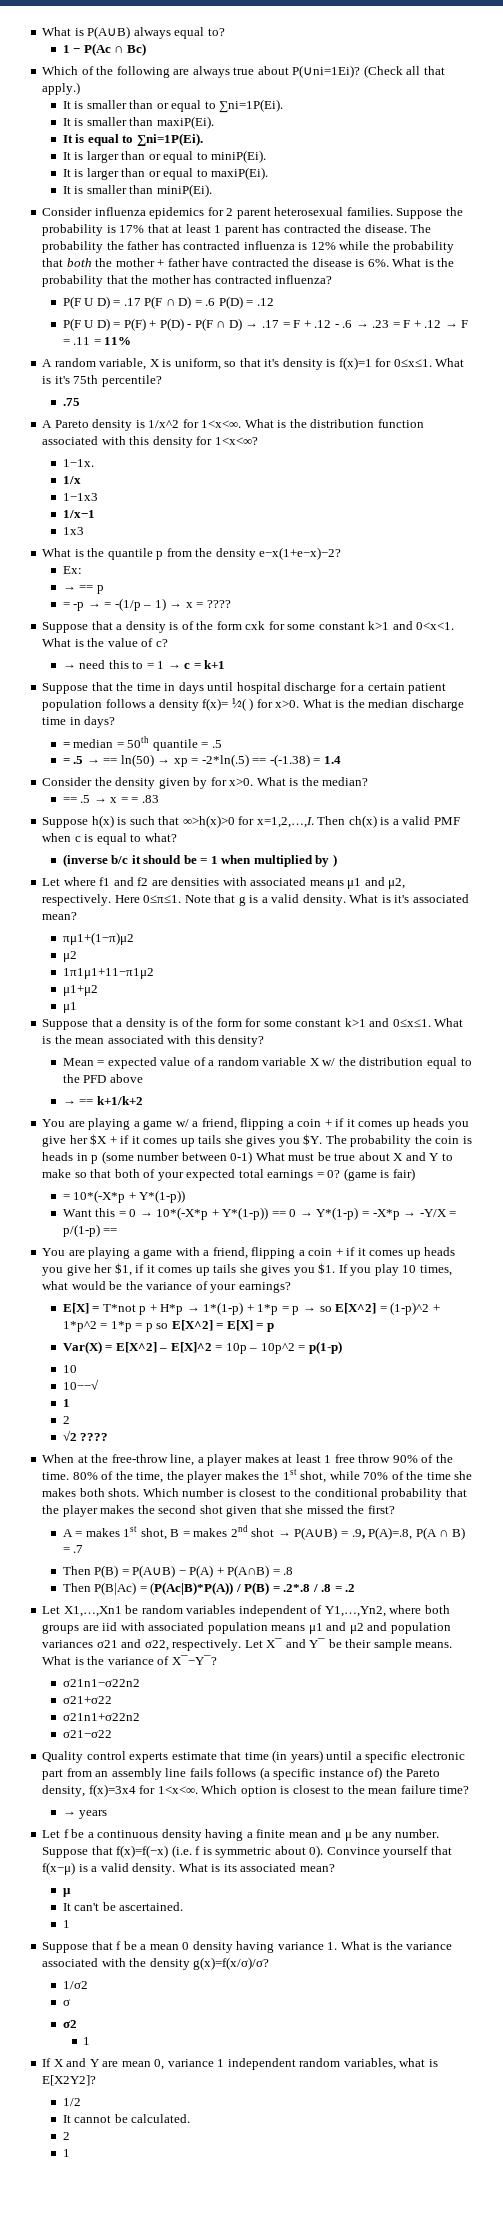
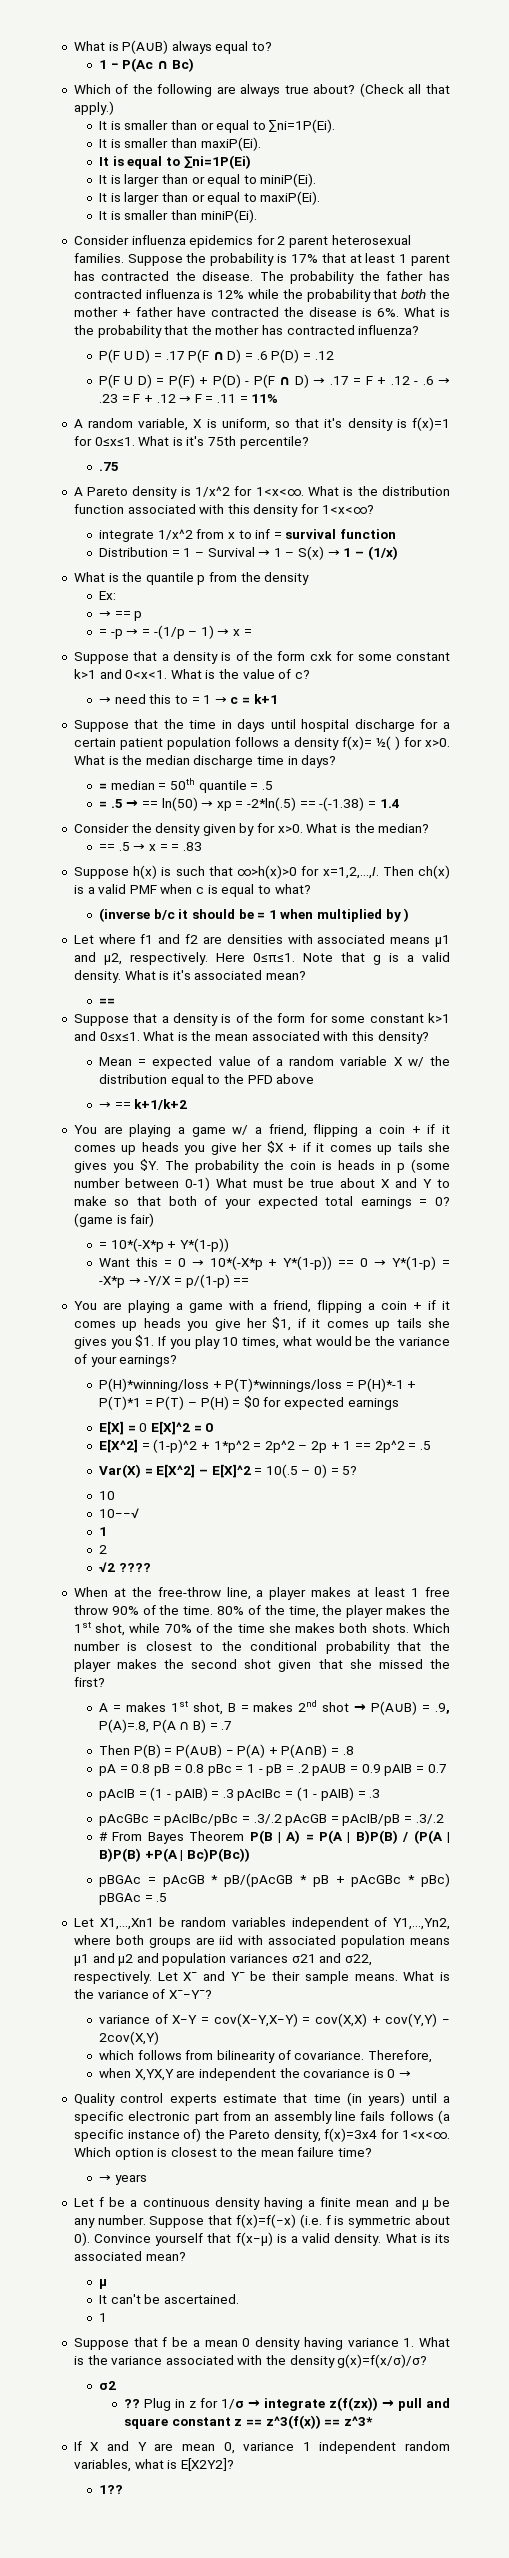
[257,65,361,78] about P(∪ni=1Ei)? -> [313,84,356,94] about?
[136,133,203,146] ∑ni=1P(Ei). -> [183,155,251,169] ∑ni=1P(Ei)
[62,459,94,467] [62,476,81,484] [62,493,98,501] [62,510,95,518] [62,527,84,535] 1−1x. // 1/x // 1−1x3 // 1/x−1 // 1x3 -> [98,529,397,542] [98,546,398,560] integrate 1/x^2 from x to inf = survival function // Distribution = 1 – Survival → 1 – S(x) → 1 – (1/x)
[259,547,342,560] e−x(1+e−x)−2? -> (310, 578) none
[206,600,231,608] ???? -> (252, 632) none
[62,932,134,945] [62,951,77,962] [62,968,154,979] [62,985,98,996] [62,1002,77,1013] πμ1+(1−π)μ2 // μ2 // 1π1μ1+11−π1μ2 // μ1+μ2 // μ1 -> [98,998,115,1005] ==
[62,1302,332,1315] E[X] = T*not p + H*p → 1*(1-p) + 1*p = p → so -> [98,1378,417,1392] [98,1396,399,1410] [98,1421,214,1435] P(H)*winning/loss + P(T)*winnings/loss = P(H)*-1 + P(T)*1 = P(T) – P(H) = $0 for expected earnings // E[X] = 0 E[X]^2 = 0 //
[110,1320,274,1332] 1*p = p so E[X^2] = E[X] = p -> [264,1440,431,1453] 2p^2 – 2p + 1 == 2p^2 = .5
[225,1341,342,1354] 10p – 10p^2 = p(1-p) -> [265,1464,358,1478] 10(.5 – 0) = 5?
[62,1582,356,1595] Then P(B|Ac) = (P(Ac|B)*P(A)) / P(B) = .2*.8 / .8 = .2 -> [98,1764,447,1776] [98,1787,381,1801] [98,1814,444,1826] [98,1830,451,1844] [98,1848,250,1862] [98,1873,451,1887] [98,1893,168,1905] pA = 0.8 pB = 0.8 pBc = 1 - pB = .2 pAUB = 0.9 pAIB = 0.7 // pAcIB = (1 - pAIB) = .3 pAcIBc = (1 - pAIB) = .3 // pAcGBc = pAcIBc/pBc = .3/.2 pAcGB = pAcIB/pB = .3/.2 // # From Bayes Theorem P(B | A) = P(A | B)P(B) / (P(A | B)P(B) +P(A | Bc)P(Bc)) // pBGAc = pAcGB * pB/(pAcGB * pB + pAcGBc * pBc) pBGAc = .5
[62,1679,140,1687] [62,1696,112,1704] [62,1713,140,1721] [62,1730,112,1738] σ21n1−σ22n2 // σ21+σ22 // σ21n1+σ22n2 // σ21−σ22 -> [98,2013,451,2027] [98,2031,159,2045] [98,2050,432,2063] [98,2068,412,2081] variance of X−Y = cov(X−Y,X−Y) = cov(X,X) + cov(Y,Y) − 2cov(X,Y) // which follows from bilinearity of covariance. Therefore, // when X,YX,Y are independent the covariance is 0 →
[62,1981,88,1989] [62,1999,70,2006] // 1/σ2 // σ -> (428, 2361) none
[83,2037,91,2045] 1 -> [124,2397,450,2411] [124,2415,373,2429] ?? Plug in z for 1/σ → integrate z(f(zx)) → pull and square constant z == z^3(f(x)) == z^3*
[62,2098,81,2106] [62,2114,191,2123] [62,2132,70,2140] [62,2149,70,2157] 1/2 // It cannot be calculated. // 2 // 1 -> [98,2485,123,2494] 1??

